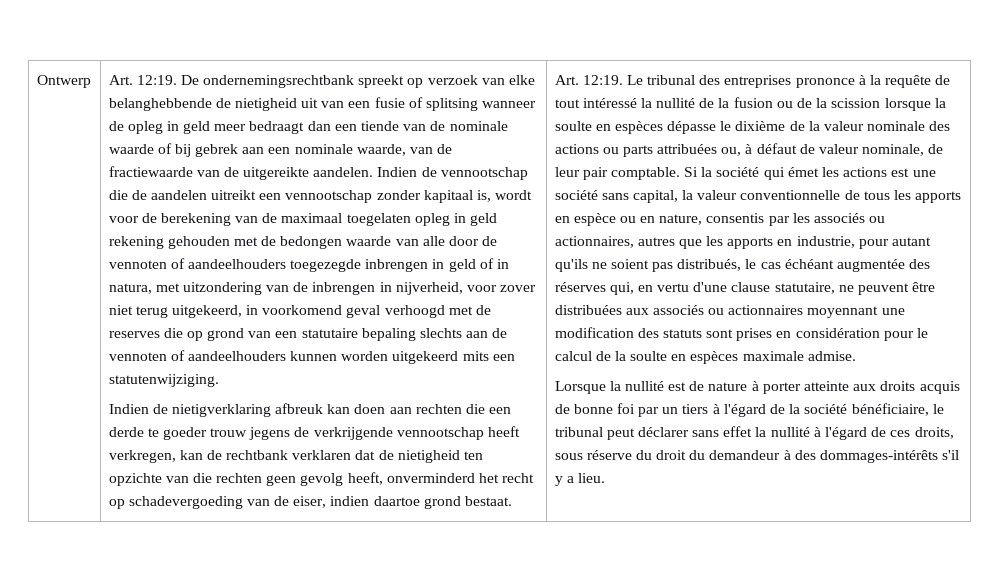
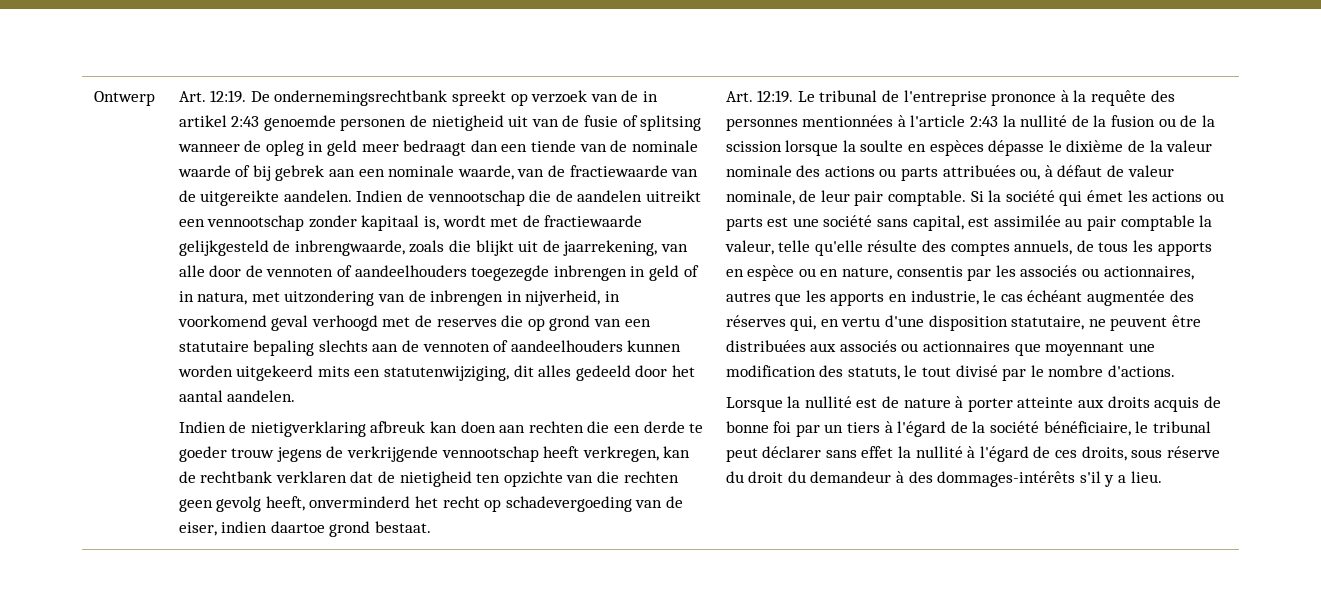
[509,75,536,85] [108,98,212,111] elke belanghebbende -> [621,90,659,102] [178,115,407,131] de in artikel 2:43 genoemde personen
[348,101,371,108] een -> [562,115,580,127] de
[108,213,498,226] [108,236,392,249] voor de berekening van de maximaal toegelaten opleg in geld rekening gehouden met de bedongen waarde -> [490,215,643,227] [178,240,658,256] met de fractiewaarde gelijkgesteld de inbrengwaarde, zoals die blijkt uit de jaarrekening,
[467,285,537,292] [108,305,242,318] voor zover niet terug uitgekeerd, -> (601, 298) none
[108,374,219,387] statutenwijziging. -> [384,365,696,381] [178,390,296,402] statutenwijziging, dit alles gedeeld door het aantal aandelen.
[699,75,792,88] des entreprises -> [882,90,987,106] de l'entreprise
[935,75,951,85] [554,98,637,108] de tout intéressé -> [1150,90,1175,102] [725,115,999,131] des personnes mentionnées à l'article 2:43
(888, 172) none -> [1206,193,1224,202] [725,217,763,231] ou parts
[682,190,841,200] la valeur conventionnelle -> [968,215,1213,231] [724,240,1073,256] est assimilée au pair comptable la valeur, telle qu'elle résulte des comptes annuels,
[858,237,932,249] [554,259,742,272] pour autant qu'ils ne soient pas distribués, -> (979, 297) none
[731,282,771,292] clause -> [928,315,1008,331] disposition
(804, 310) none -> [1014,343,1041,356] que
[662,328,929,341] [554,351,856,364] statuts sont prises en considération pour le calcul de la soulte en espèces maximale admise. -> [847,365,1176,381] statuts, le tout divisé par le nombre d'actions.

